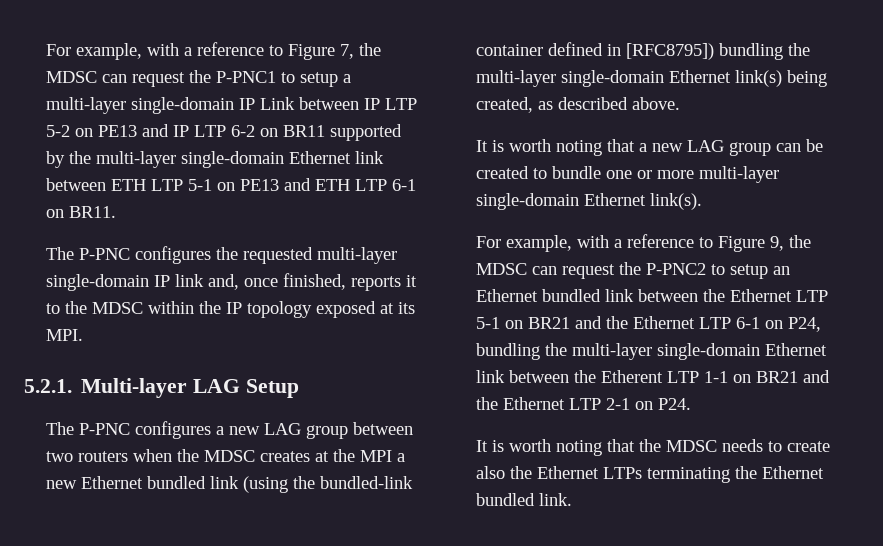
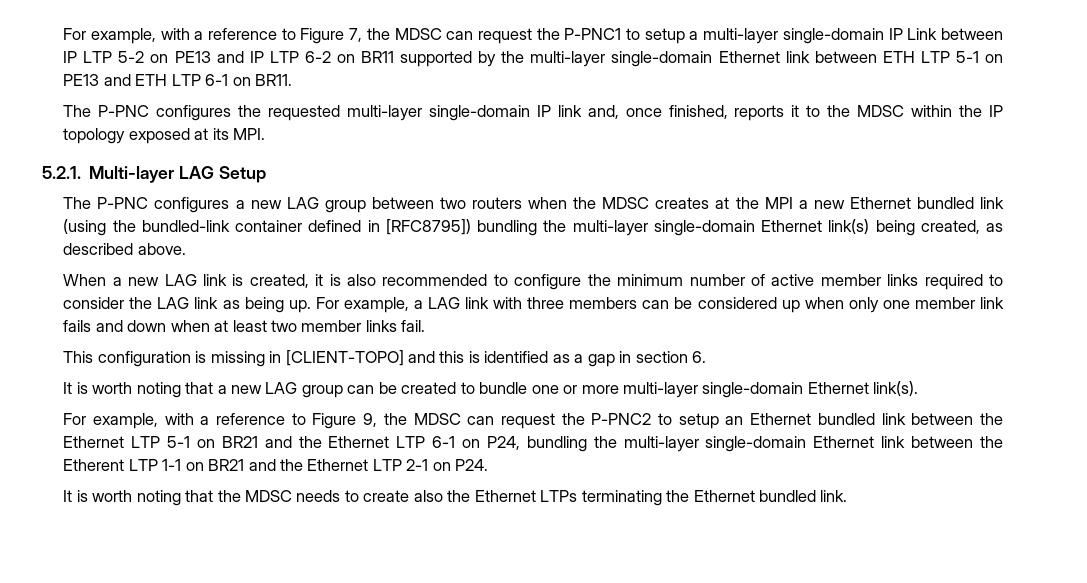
(681, 103) none -> [63,274,1004,290] [63,297,1005,313] [63,320,426,332] [63,350,707,367] // When a new LAG link is created, it is also recommended to configure the minimum number of active member links required to consider the LAG link as being up. For example, a LAG link with three members can be considered up when only one member link fails and down when at least two member links fail. // This configuration is missing in [CLIENT-TOPO] and this is identified as a gap in section 6.

